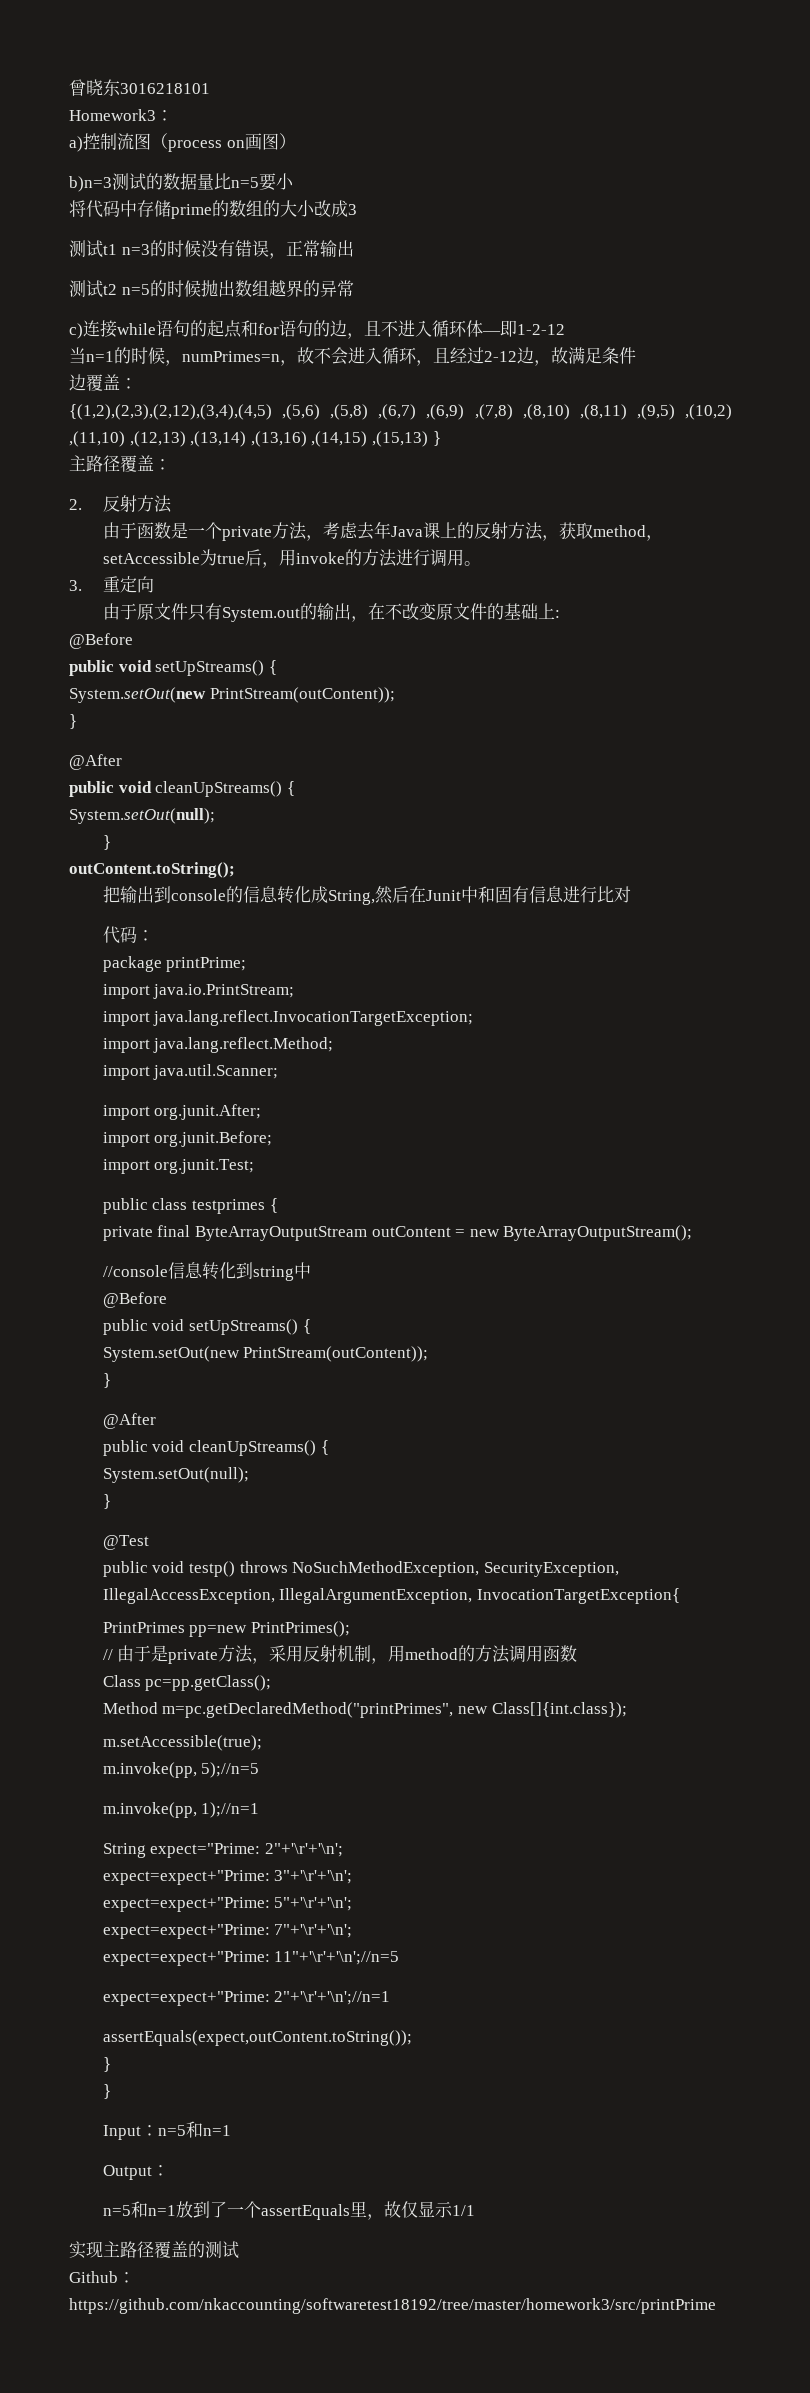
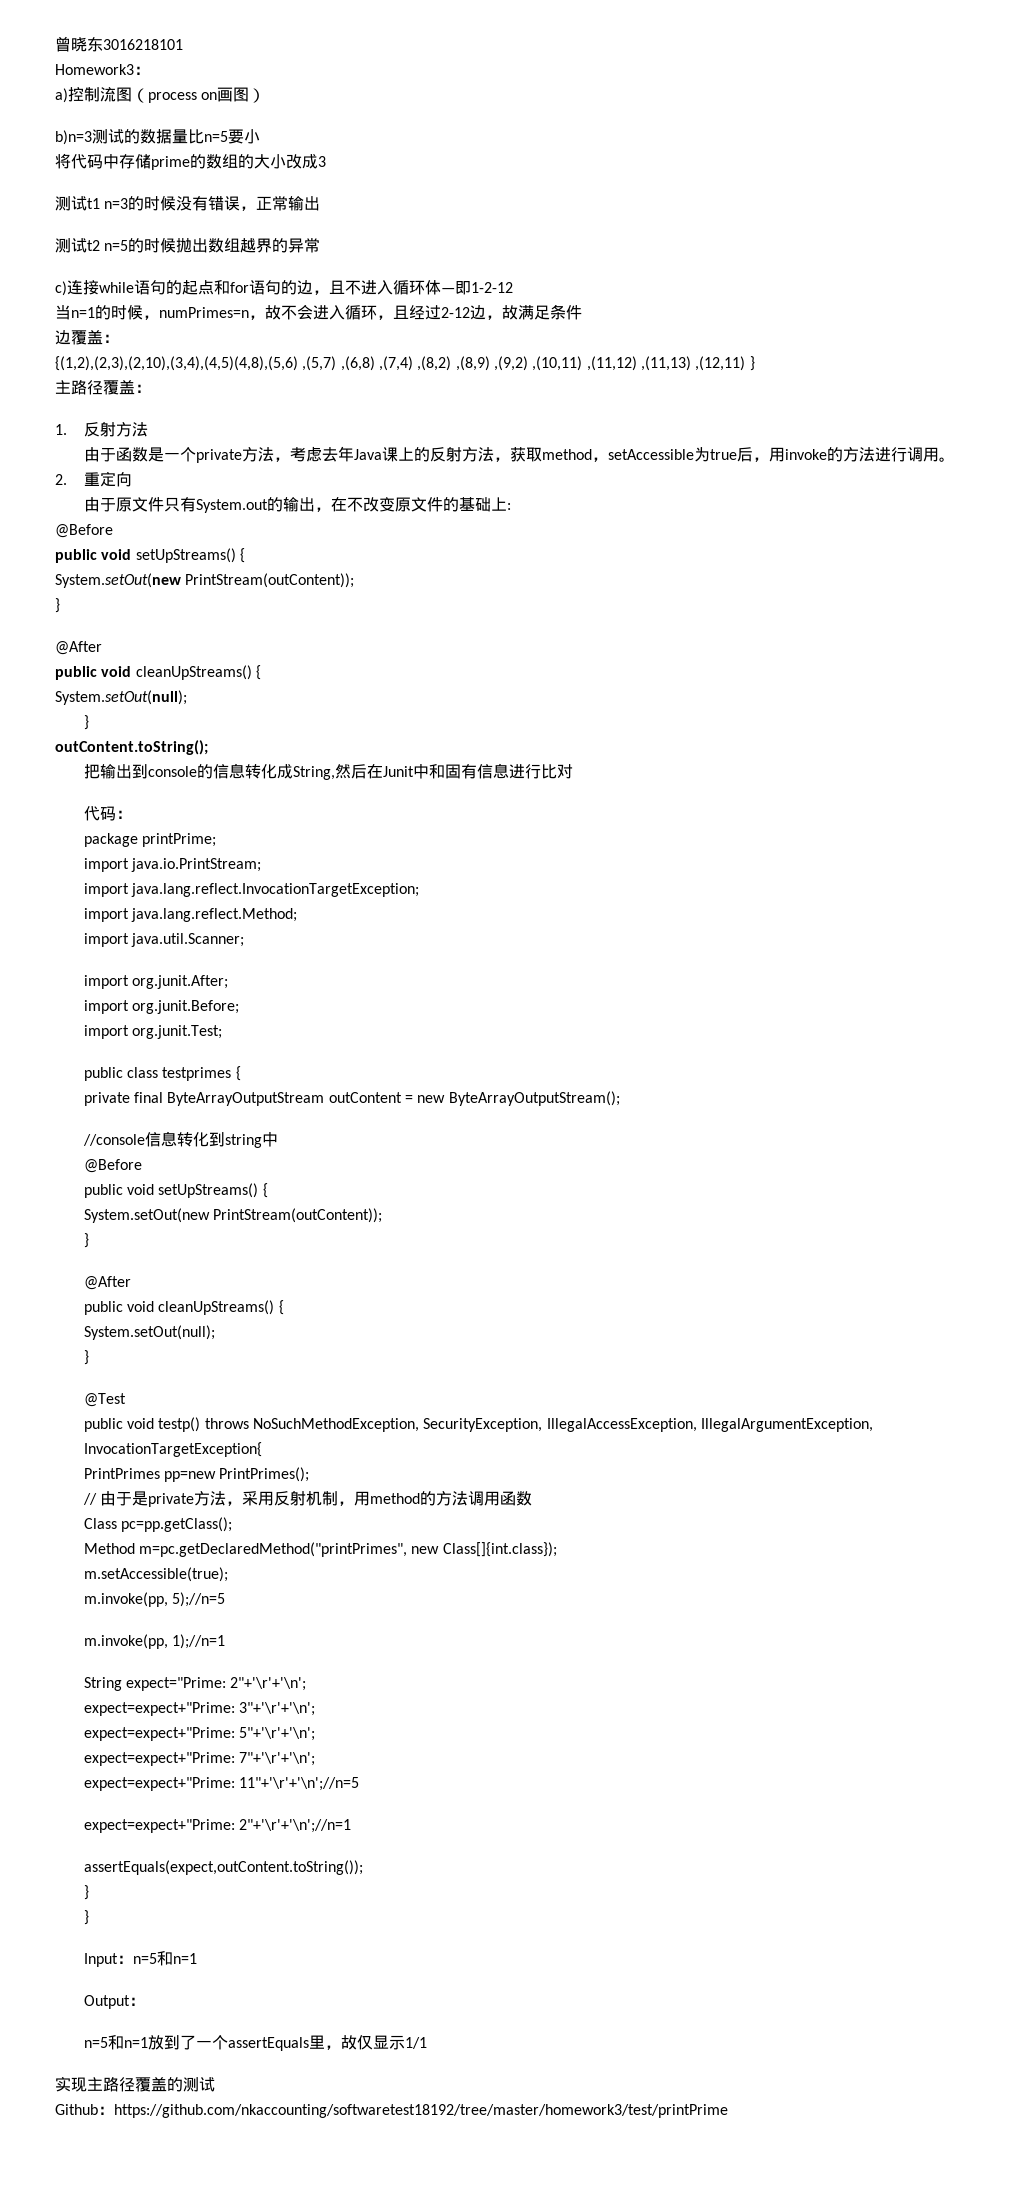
[69,404,732,420] [69,431,428,447] {(1,2),(2,3),(2,12),(3,4),(4,5) ,(5,6) ,(5,8) ,(6,7) ,(6,9) ,(7,8) ,(8,10) ,(8,11) ,(9,5) ,(10,2) ,(11,10) ,(12,13) ,(13,14) ,(13,16) ,(14,15) ,(15,13) -> [55,356,746,371] {(1,2),(2,3),(2,10),(3,4),(4,5)(4,8),(5,6) ,(5,7) ,(6,8) ,(7,4) ,(8,2) ,(8,9) ,(9,2) ,(10,11) ,(11,12) ,(11,13) ,(12,11)
[69,499,82,510] 2. -> [55,424,67,435] 1.
[69,580,82,591] 3. -> [55,474,67,485] 2.
[69,2298,716,2314] https://github.com/nkaccounting/softwaretest18192/tree/master/homework3/src/printPrime -> [114,2104,728,2118] https://github.com/nkaccounting/softwaretest18192/tree/master/homework3/test/printPrime

